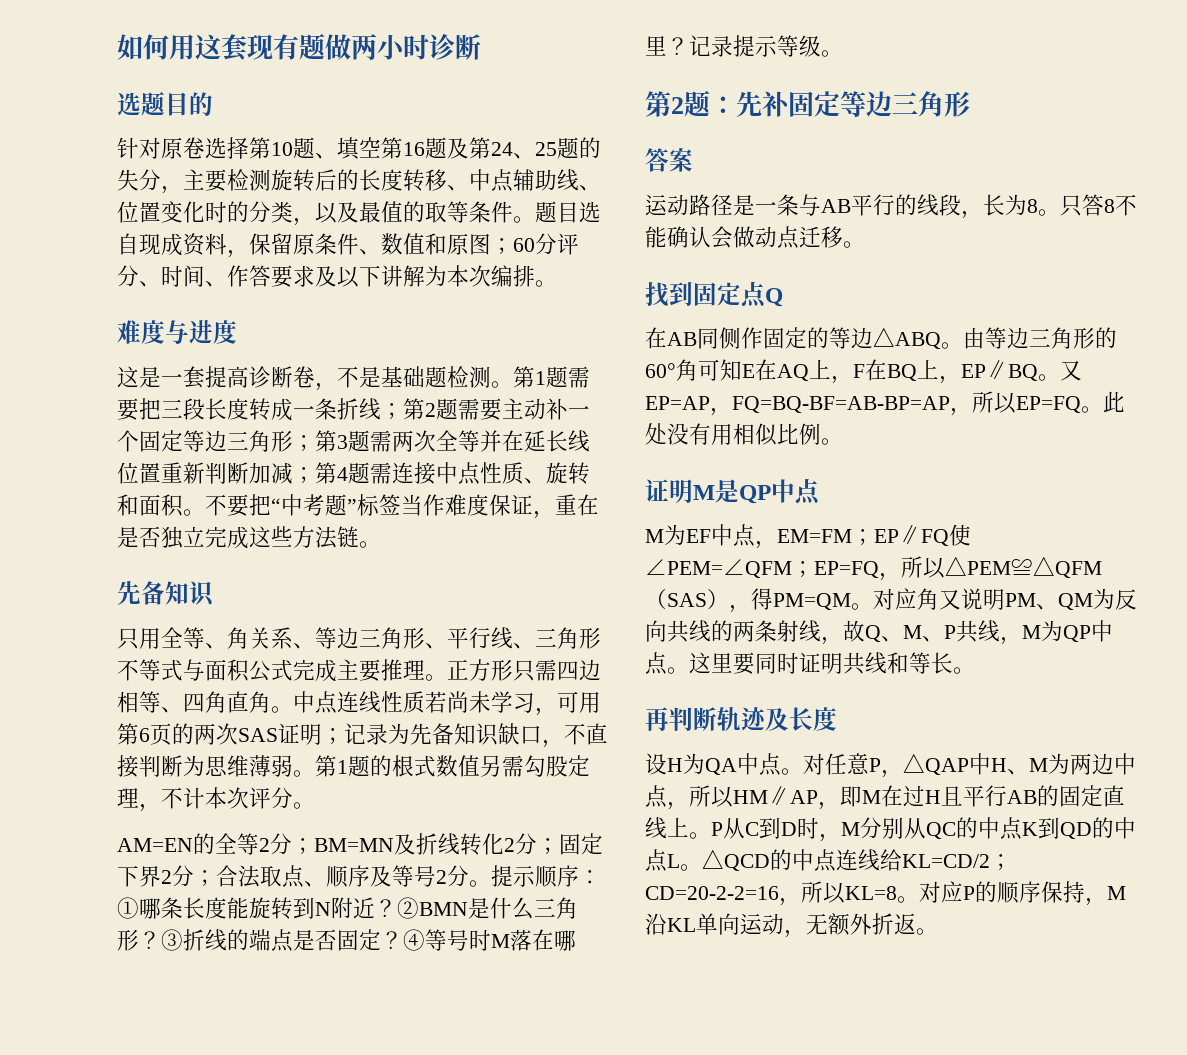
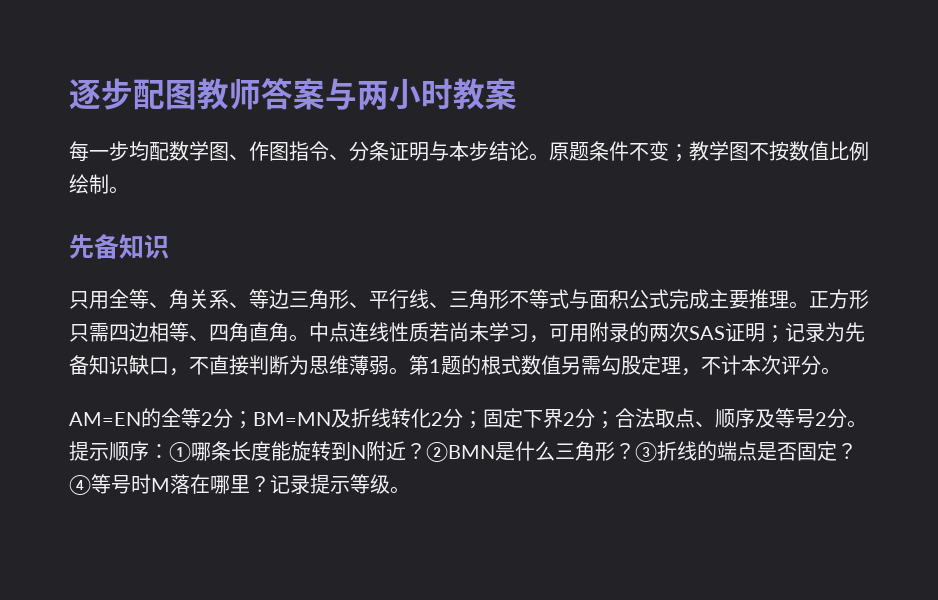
[117,33,481,61] [117,91,213,116] [117,137,601,160] [117,169,601,194] [117,201,601,226] [117,233,579,258] [117,265,557,288] [117,320,237,344] [117,366,590,391] [117,398,590,421] [117,430,590,452] [117,462,590,485] [117,494,599,519] [117,526,359,549] 如何用这套现有题做两小时诊断 // 选题目的 // 针对原卷选择第10题、填空第16题及第24、25题的失分，主要检测旋转后的长度转移、中点辅助线、位置变化时的分类，以及最值的取等条件。题目选自现成资料，保留原条件、数值和原图；60分评分、时间、作答要求及以下讲解为本次编排。 // 难度与进度 // 这是一套提高诊断卷，不是基础题检测。第1题需要把三段长度转成一条折线；第2题需要主动补一个固定等边三角形；第3题需两次全等并在延长线位置重新判断加减；第4题需连接中点性质、旋转和面积。不要把“中考题”标签当作难度保证，重在是否独立完成这些方法链 -> [69,78,517,110] [69,141,869,162] [69,174,109,194] 逐步配图教师答案与两小时教案 // 每一步均配数学图、作图指令、分条证明与本步结论。原题条件不变；教学图不按数值比例绘制
[117,723,172,745] 第6页 -> [589,322,629,342] 附录
[645,90,970,117] [645,148,693,172] [645,194,1137,219] [645,226,865,249] [645,281,783,308] [645,327,1117,349] [645,359,1082,384] [645,391,1125,416] [645,423,843,446] [645,478,820,505] [645,524,971,549] [645,556,1102,581] [645,588,1137,613] [645,620,1113,645] [645,652,975,675] [645,707,837,732] [645,753,1136,778] [645,785,1125,810] [645,817,1136,842] [645,849,1012,872] [645,881,1126,906] [645,913,938,938] // 第2题：先补固定等边三角形 // 答案 // 运动路径是一条与AB平行的线段，长为8。只答8不能确认会做动点迁移。 // 找到固定点Q // 在AB同侧作固定的等边△ABQ。由等边三角形的60°角可知E在AQ上，F在BQ上，EP∥BQ。又EP=AP，FQ=BQ-BF=AB-BP=AP，所以EP=FQ。此处没有用相似比例。 // 证明M是QP中点 // M为EF中点，EM=FM；EP∥FQ使∠PEM=∠QFM；EP=FQ，所以△PEM≌△QFM（SAS），得PM=QM。对应角又说明PM、QM为反向共线的两条射线，故Q、M、P共线，M为QP中点。这里要同时证明共线和等长。 // 再判断轨迹及长度 // 设H为QA中点。对任意P，△QAP中H、M为两边中点，所以HM∥AP，即M在过H且平行AB的固定直线上。P从C到D时，M分别从QC的中点K到QD的中点L。△QCD的中点连线给KL=CD/2；CD=20-2-2=16，所以KL=8。对应P的顺序保持，M沿KL单向运动，无额外折返。 -> (410, 490) none

